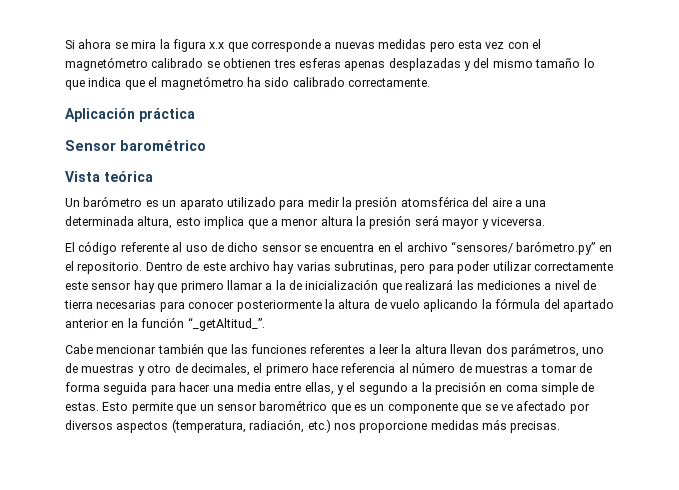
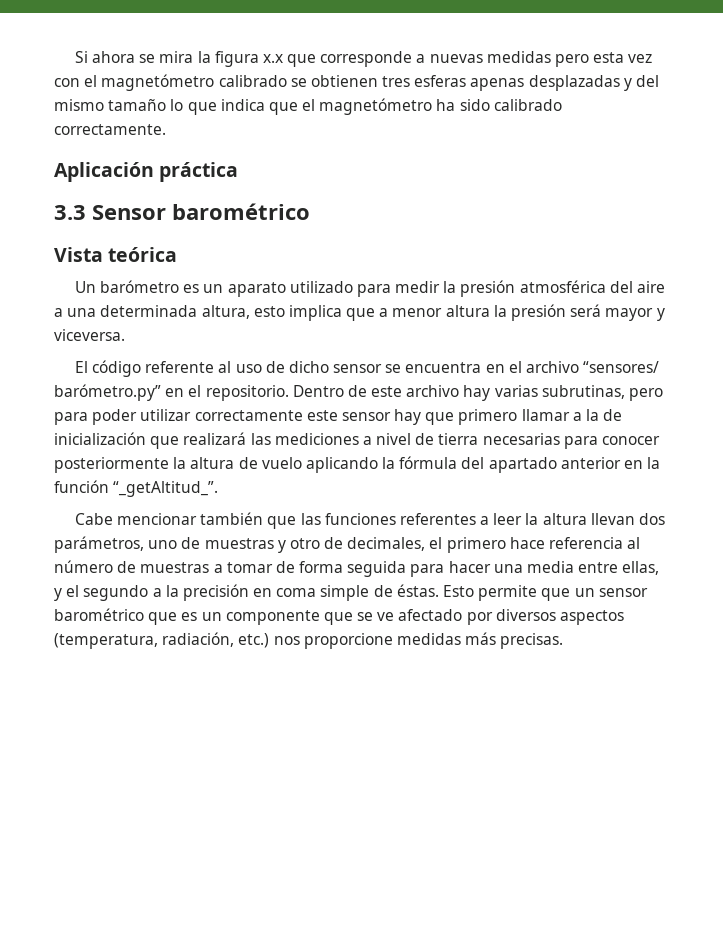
(195, 115) none -> [54,205,86,220] 3.3
[400,196,469,207] atomsférica -> [519,280,606,293] atmosférica
[65,402,99,411] estas. -> [396,584,439,597] éstas.

